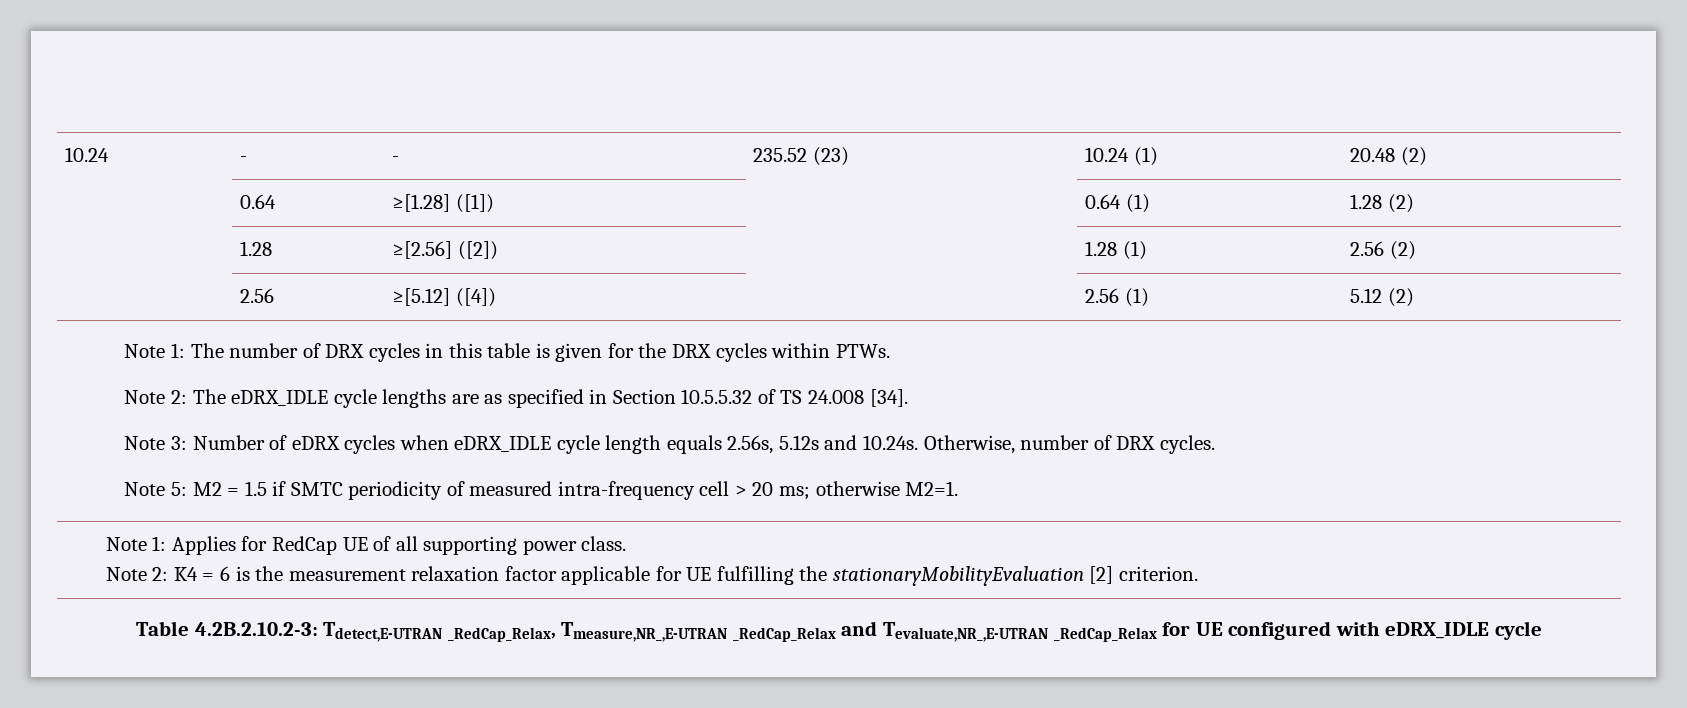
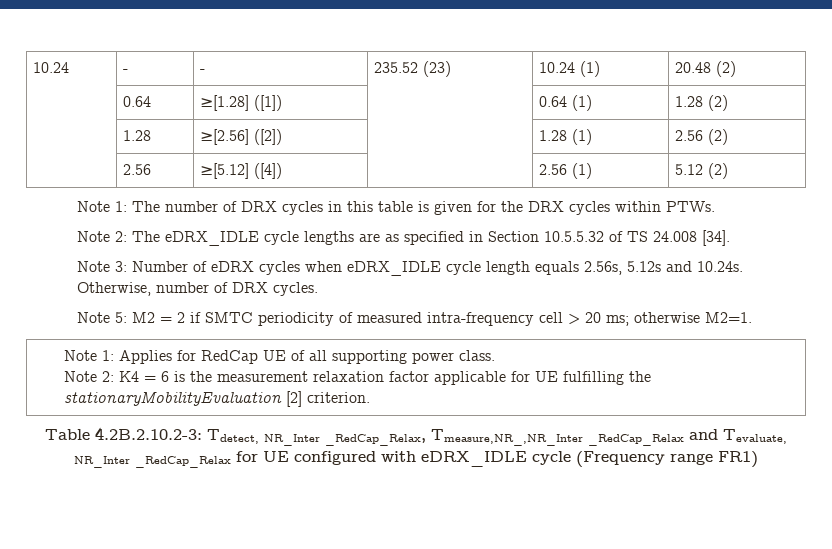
[244,481,267,496] 1.5 -> [177,312,186,323] 2
[323,621,1048,642] Tdetect,E-UTRAN _RedCap_Relax, Tmeasure,NR_,E-UTRAN _RedCap_Relax and Tevaluate,NR_,E-UTRAN -> [207,429,787,446] [74,456,130,468] Tdetect, NR_Inter _RedCap_Relax, Tmeasure,NR_,NR_Inter _RedCap_Relax and Tevaluate, NR_Inter
(1542, 630) none -> [576,451,758,468] (Frequency range FR1)

